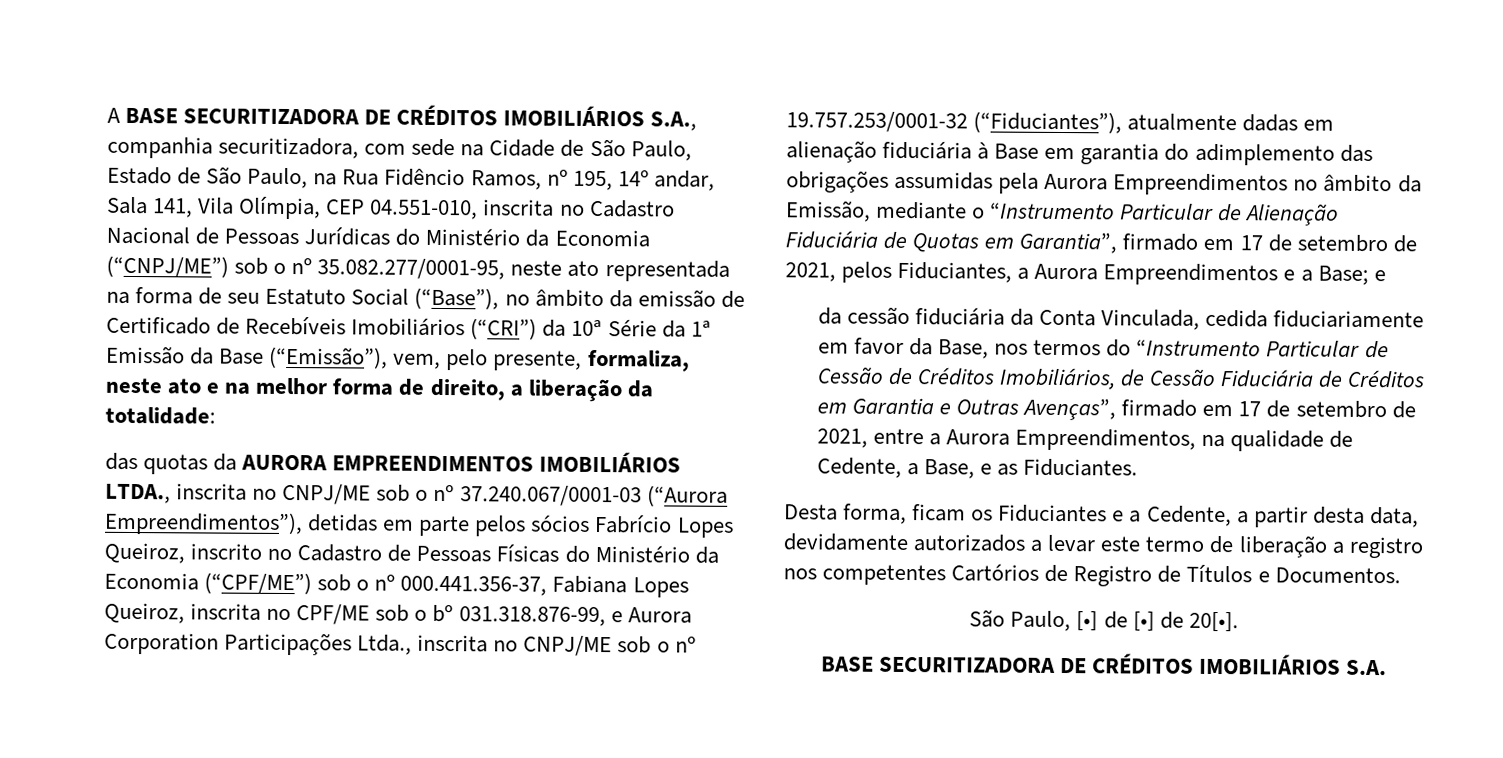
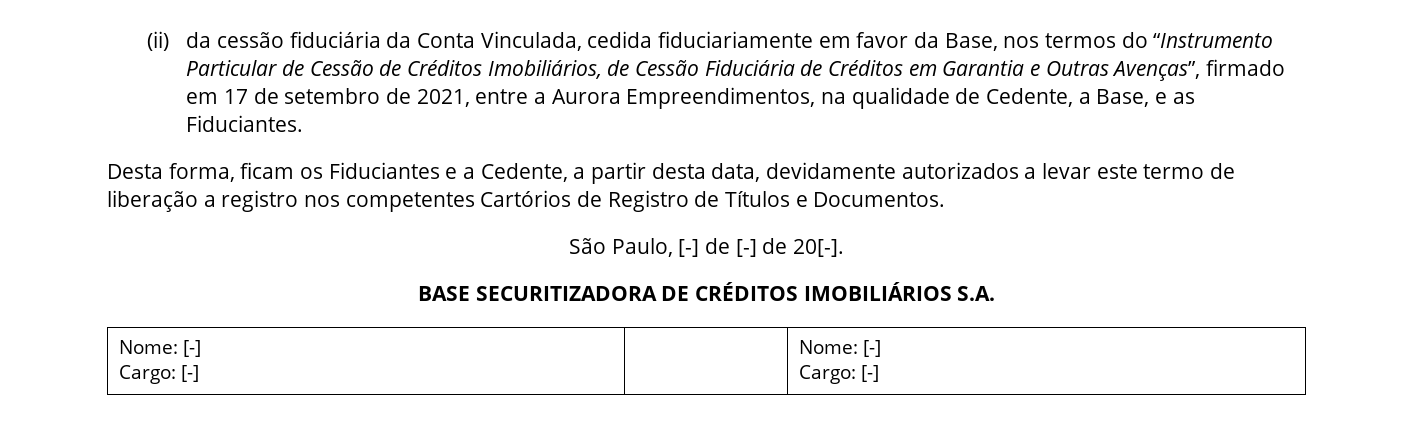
[107,104,698,131] [107,136,692,161] [107,166,715,191] [107,196,675,220] [106,226,650,248] [106,255,730,282] [106,287,745,310] [106,316,711,340] [106,345,690,372] [105,377,653,403] [105,406,216,425] [105,451,682,475] [105,483,728,507] [104,511,734,538] [104,542,719,564] [104,572,689,598] [104,602,692,627] [104,632,696,657] [786,111,1335,134] [786,140,1373,166] [786,170,1422,196] [786,200,1340,226] [785,230,1417,254] [785,261,1386,286] A BASE SECURITIZADORA DE CRÉDITOS IMOBILIÁRIOS S.A., companhia securitizadora, com sede na Cidade de São Paulo, Estado de São Paulo, na Rua Fidêncio Ramos, nº 195, 14º andar, Sala 141, Vila Olímpia, CEP 04.551-010, inscrita no Cadastro Nacional de Pessoas Jurídicas do Ministério da Economia (“CNPJ/ME”) sob o nº 35.082.277/0001-95, neste ato representada na forma de seu Estatuto Social (“Base”), no âmbito da emissão de Certificado de Recebíveis Imobiliários (“CRI”) da 10ª Série da 1ª Emissão da Base (“Emissão”), vem, pelo presente, formaliza, neste ato e na melhor forma de direito, a liberação da totalidade: // das quotas da AURORA EMPREENDIMENTOS IMOBILIÁRIOS LTDA., inscrita no CNPJ/ME sob o nº 37.240.067/0001-03 (“Aurora Empreendimentos”), detidas em parte pelos sócios Fabrício Lopes Queiroz, inscrito no Cadastro de Pessoas Físicas do Ministério da Economia (“CPF/ME”) sob o nº 000.441.356-37, Fabiana Lopes Queiroz, inscrita no CPF/ME sob o bº 031.318.876-99, e Aurora Corporation Participações Ltda., inscrita no CNPJ/ME sob o nº 19.757.253/0001-32 (“Fiduciantes”), atualmente dadas em alienação fiduciária à Base em garantia do adimplemento das obrigações assumidas pela Aurora Empreendimentos no âmbito da Emissão, mediante o “Instrumento Particular de Alienação Fiduciária de Quotas em Garantia”, firmado em 17 de setembro de 2021, pelos Fiduciantes, a Aurora Empreendimentos e a Base; e // -> [146,31,169,51] (ii)
[1076,611,1239,633] [•] de [•] de 20[•]. -> [678,238,845,257] [-] de [-] de 20[-].
(1388, 667) none -> [118,340,202,357] [118,365,200,384] [798,340,882,357] [798,365,880,384] // Nome: [-] // Cargo: [-] | | Nome: [-] // Cargo: [-]

